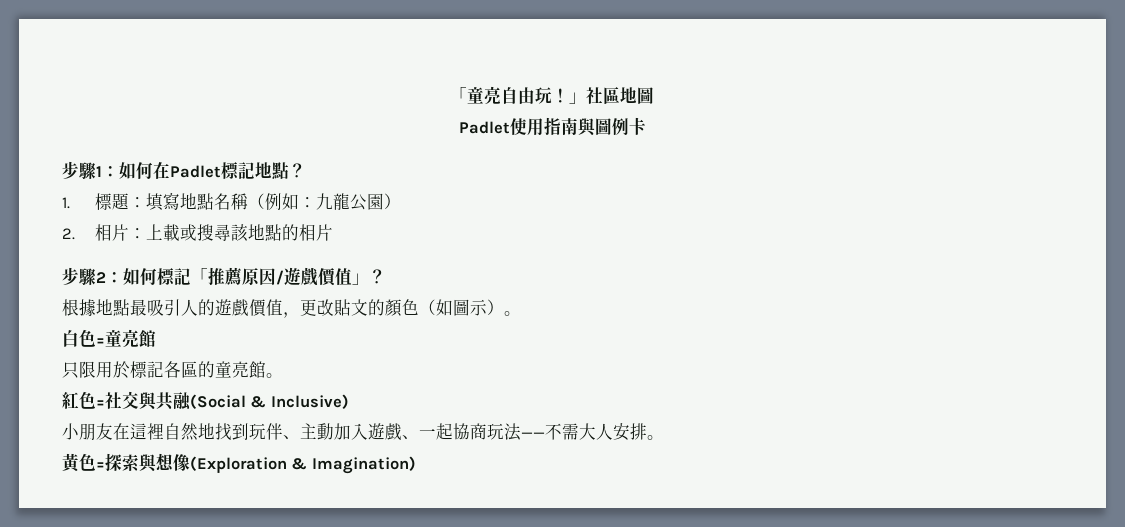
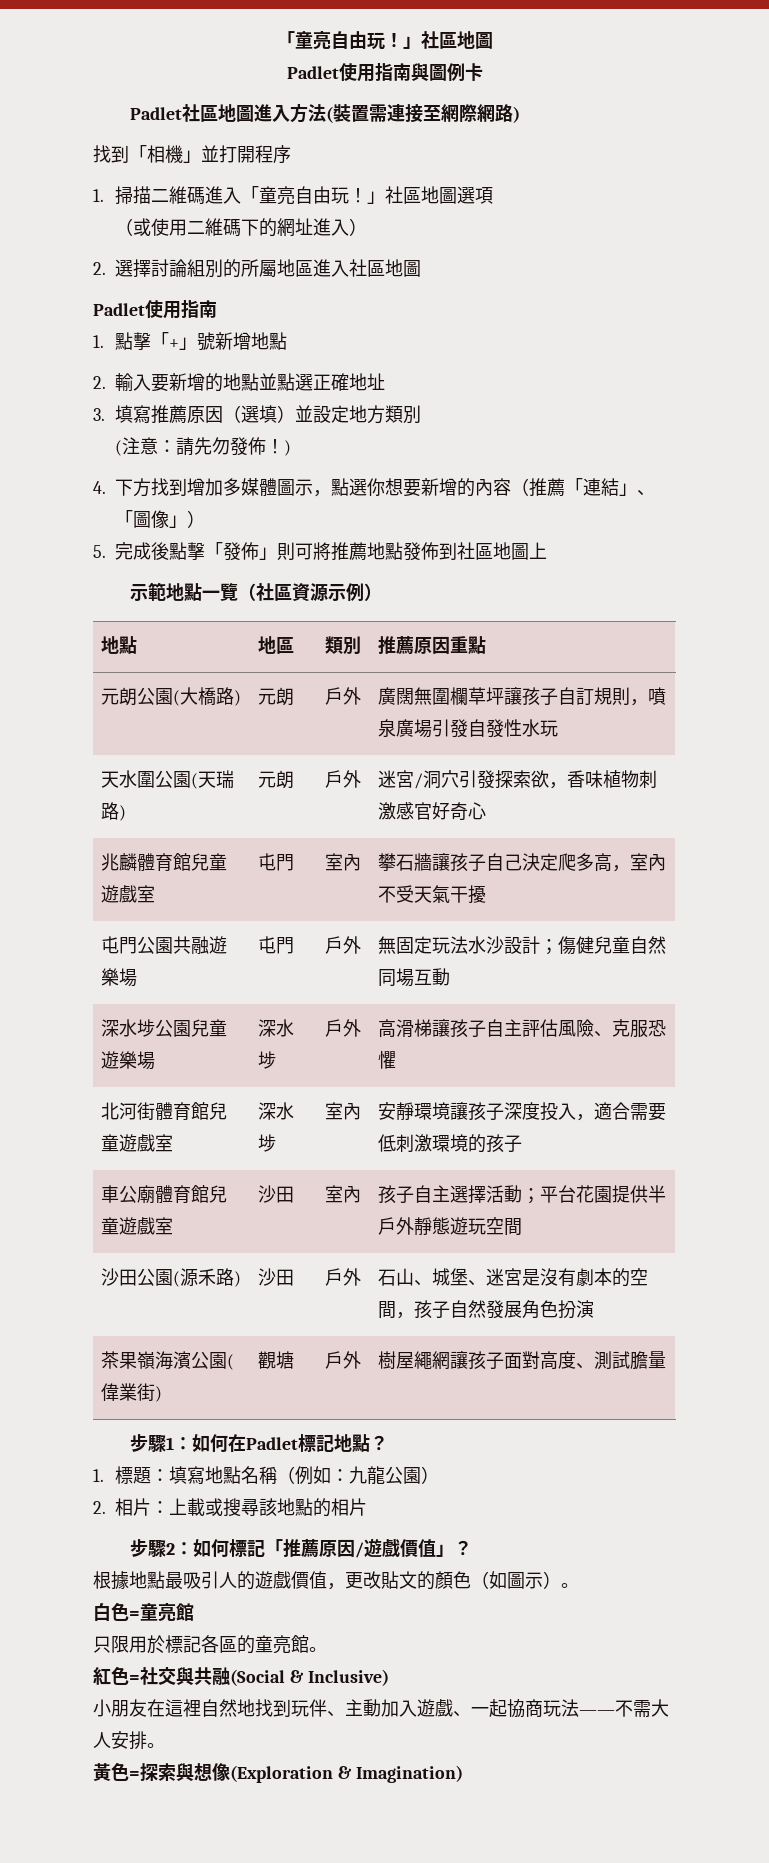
(646, 126) none -> [129,103,520,123] [93,145,291,164] [93,186,494,205] [115,218,368,237] [93,259,422,278] [93,299,217,319] [93,332,288,351] [93,373,386,392] [93,405,422,424] [115,437,292,456] [93,478,656,497] [115,510,206,528] [93,542,548,561] [129,582,382,602] [100,636,137,654] [257,636,294,654] [324,636,361,655] [377,636,486,655] [100,687,241,706] [257,687,294,706] [324,687,361,705] [377,687,666,706] [377,719,558,738] [100,770,234,789] [100,802,126,821] [257,770,294,789] [324,770,361,788] [377,769,657,789] [377,802,486,820] [100,853,227,871] [100,885,155,903] [257,853,294,871] [324,853,361,871] [377,853,666,872] [377,885,486,904] [100,936,227,954] [100,968,137,987] [257,936,294,954] [324,936,361,954] [377,936,666,955] [377,968,450,987] [100,1019,227,1037] [100,1051,155,1070] [257,1019,294,1037] [257,1051,276,1069] [324,1019,361,1037] [377,1019,666,1038] [377,1050,396,1069] [100,1102,227,1120] [100,1134,173,1152] [257,1102,294,1120] [257,1134,276,1152] [324,1102,361,1120] [377,1102,666,1121] [377,1134,522,1153] [100,1185,227,1204] [100,1217,173,1235] [257,1185,294,1203] [324,1185,361,1203] [377,1185,666,1204] [377,1217,522,1236] [100,1268,241,1287] [257,1268,294,1286] [324,1268,361,1286] [377,1268,648,1287] [377,1300,594,1319] [100,1351,234,1370] [100,1383,162,1402] [257,1351,294,1369] [324,1351,361,1369] [377,1351,666,1370] // Padlet社區地圖進入方法(裝置需連接至網際網路) // 找到「相機」並打開程序 // 1.掃描二維碼進入「童亮自由玩！」社區地圖選項 // （或使用二維碼下的網址進入） // 2.選擇討論組別的所屬地區進入社區地圖 // Padlet使用指南 // 1.點擊「+」號新增地點 // 2.輸入要新增的地點並點選正確地址 // 3.填寫推薦原因（選填）並設定地方類別 // (注意：請先勿發佈！) // 4.下方找到增加多媒體圖示，點選你想要新增的內容（推薦「連結」、「圖像」） // 5.完成後點擊「發佈」則可將推薦地點發佈到社區地圖上 // 示範地點一覽（社區資源示例） // 地點 | 地區 | 類別 | 推薦原因重點 // 元朗公園(大橋路) | 元朗 | 戶外 | 廣闊無圍欄草坪讓孩子自訂規則，噴泉廣場引發自發性水玩 // 天水圍公園(天瑞路) | 元朗 | 戶外 | 迷宮/洞穴引發探索欲，香味植物刺激感官好奇心 // 兆麟體育館兒童遊戲室 | 屯門 | 室內 | 攀石牆讓孩子自己決定爬多高，室內不受天氣干擾 // 屯門公園共融遊樂場 | 屯門 | 戶外 | 無固定玩法水沙設計；傷健兒童自然同場互動 // 深水埗公園兒童遊樂場 | 深水埗 | 戶外 | 高滑梯讓孩子自主評估風險、克服恐懼 // 北河街體育館兒童遊戲室 | 深水埗 | 室內 | 安靜環境讓孩子深度投入，適合需要低刺激環境的孩子 // 車公廟體育館兒童遊戲室 | 沙田 | 室內 | 孩子自主選擇活動；平台花園提供半戶外靜態遊玩空間 // 沙田公園(源禾路) | 沙田 | 戶外 | 石山、城堡、迷宮是沒有劇本的空間，孩子自然發展角色扮演 // 茶果嶺海濱公園(偉業街) | 觀塘 | 戶外 | 樹屋繩網讓孩子面對高度、測試膽量

